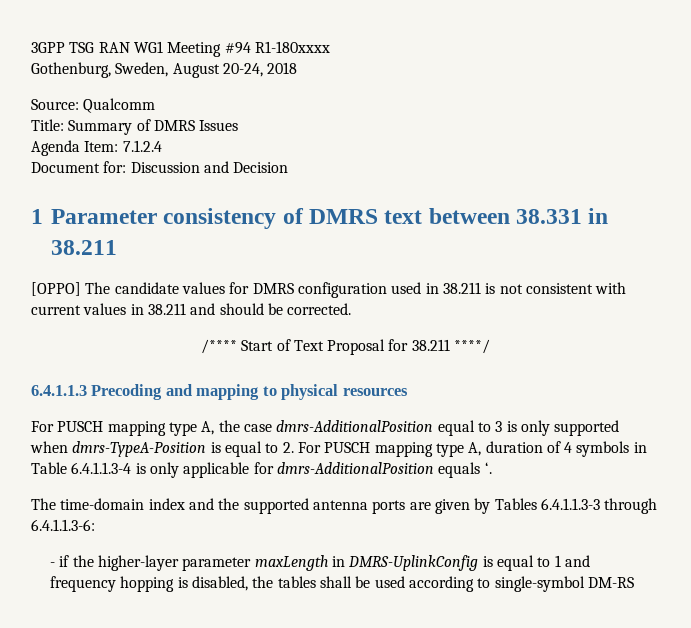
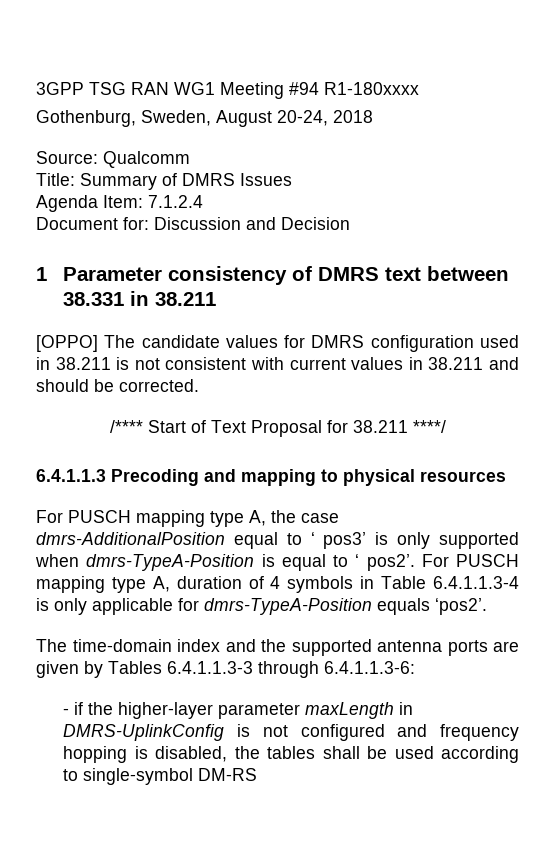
[495,421,503,432] 3 -> [310,532,367,549] ‘ pos3’
[282,442,294,453] 2. -> [355,554,415,571] ‘ pos2’.
[276,462,492,478] dmrs-AdditionalPosition equals ‘. -> [204,598,487,615] dmrs-TypeA-Position equals ‘pos2’.
[496,555,561,571] equal to 1 -> [262,724,385,741] not configured

